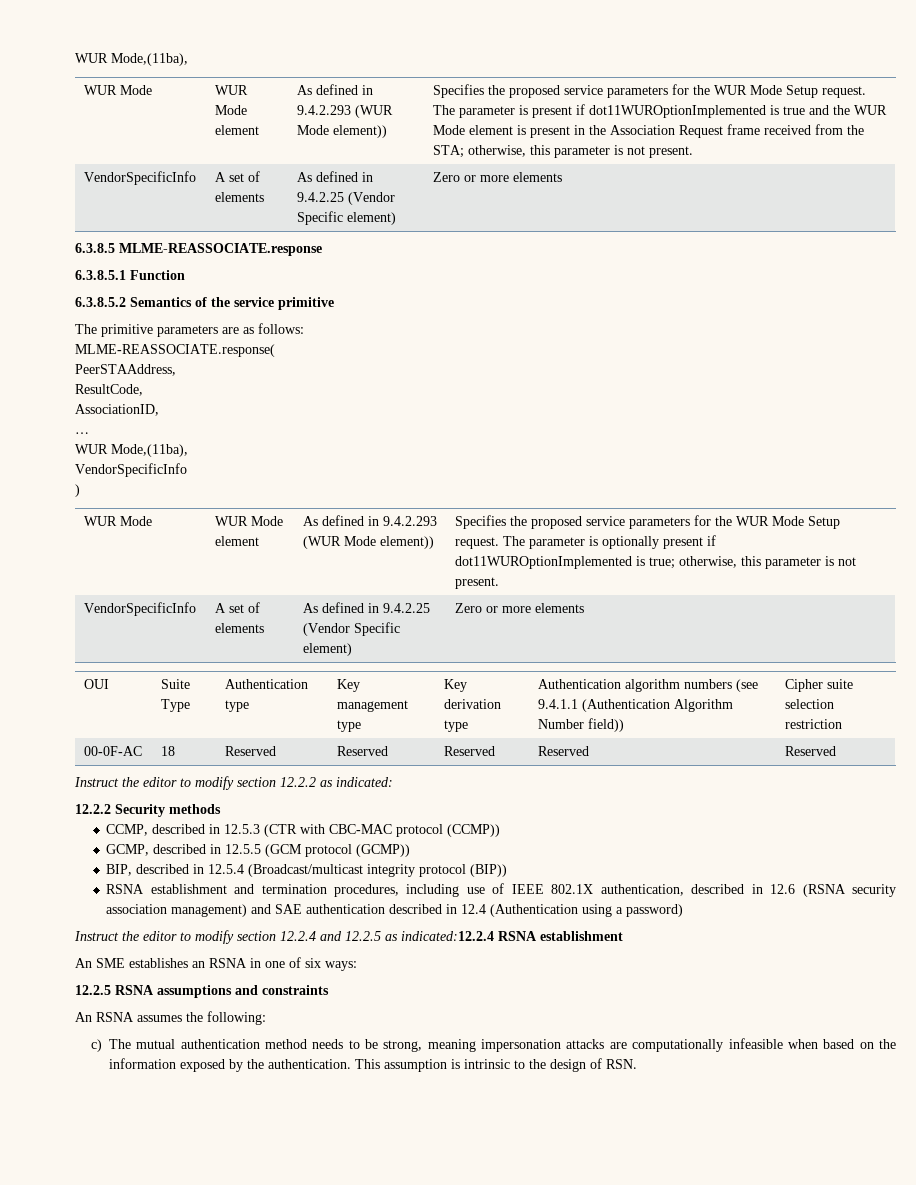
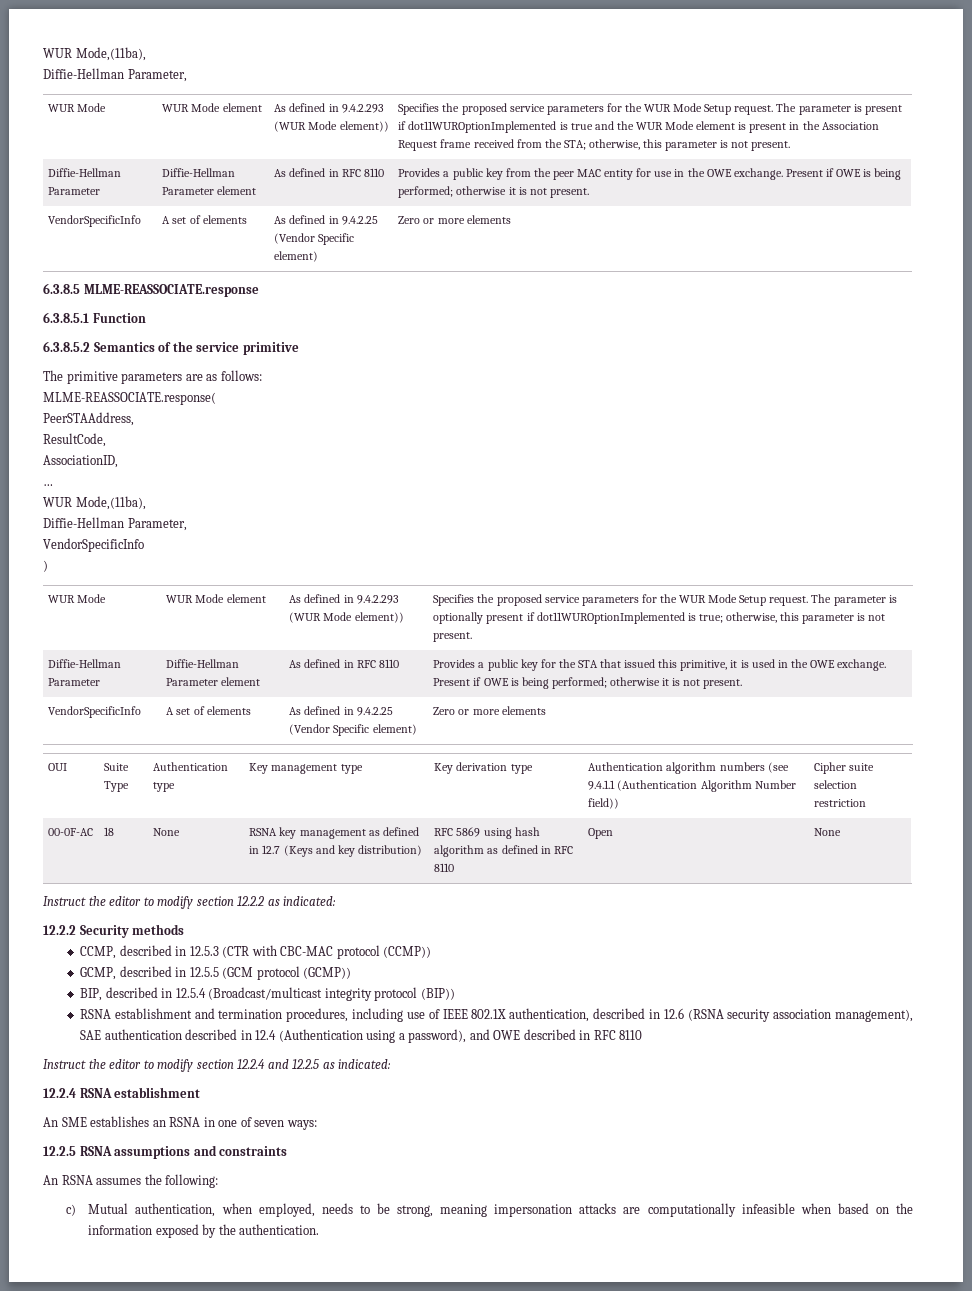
[75,53,188,66] WUR Mode,(11ba), -> [43,47,146,61] [43,68,187,82] WUR Mode,(11ba), // Diffie-Hellman Parameter,
(694, 152) none -> [48,168,122,177] [48,187,101,195] [162,168,236,177] [162,186,257,195] [274,168,384,177] [398,168,902,180] [398,186,589,198] // Diffie-Hellman Parameter | Diffie-Hellman Parameter element | As defined in RFC 8110 | Provides a public key from the peer MAC entity for use in the OWE exchange. Present if OWE is being performed; otherwise it is not present.
(188, 450) none -> [43,517,187,531] // Diffie-Hellman Parameter,
(500, 583) none -> [48,659,122,668] [48,678,101,686] [166,659,240,668] [166,677,261,686] [289,659,399,668] [433,659,887,671] [433,677,743,689] // Diffie-Hellman Parameter | Diffie-Hellman Parameter element | As defined in RFC 8110 | Provides a public key for the STA that issued this primitive, it is used in the OWE exchange. Present if OWE is being performed; otherwise it is not present.
[225,746,277,756] [337,746,389,756] [444,746,496,756] [538,746,590,756] [785,746,837,756] Reserved | Reserved | Reserved | Reserved | Reserved -> [153,828,181,836] [249,827,419,839] [249,845,422,857] [434,827,540,839] [434,845,573,857] [434,863,455,872] [588,828,614,839] [814,828,842,836] None | RSNA key management as defined in 12.7 (Keys and key distribution) | RFC 5869 using hash algorithm as defined in RFC 8110 | Open | None
[171,904,272,917] management) and -> [834,1009,913,1022] management),
[626,904,684,917] password) -> [408,1029,643,1043] password), and OWE described in RFC 8110
[401,931,494,941] indicated:12.2.4 -> [338,1059,392,1069] [43,1088,76,1098] indicated: // 12.2.4
[305,958,321,968] six -> [254,1120,285,1127] seven
[108,1039,307,1049] The mutual authentication method -> [88,1203,315,1217] Mutual authentication, when employed,
[354,1058,637,1072] This assumption is intrinsic to the design of RSN. -> (320, 1229) none

